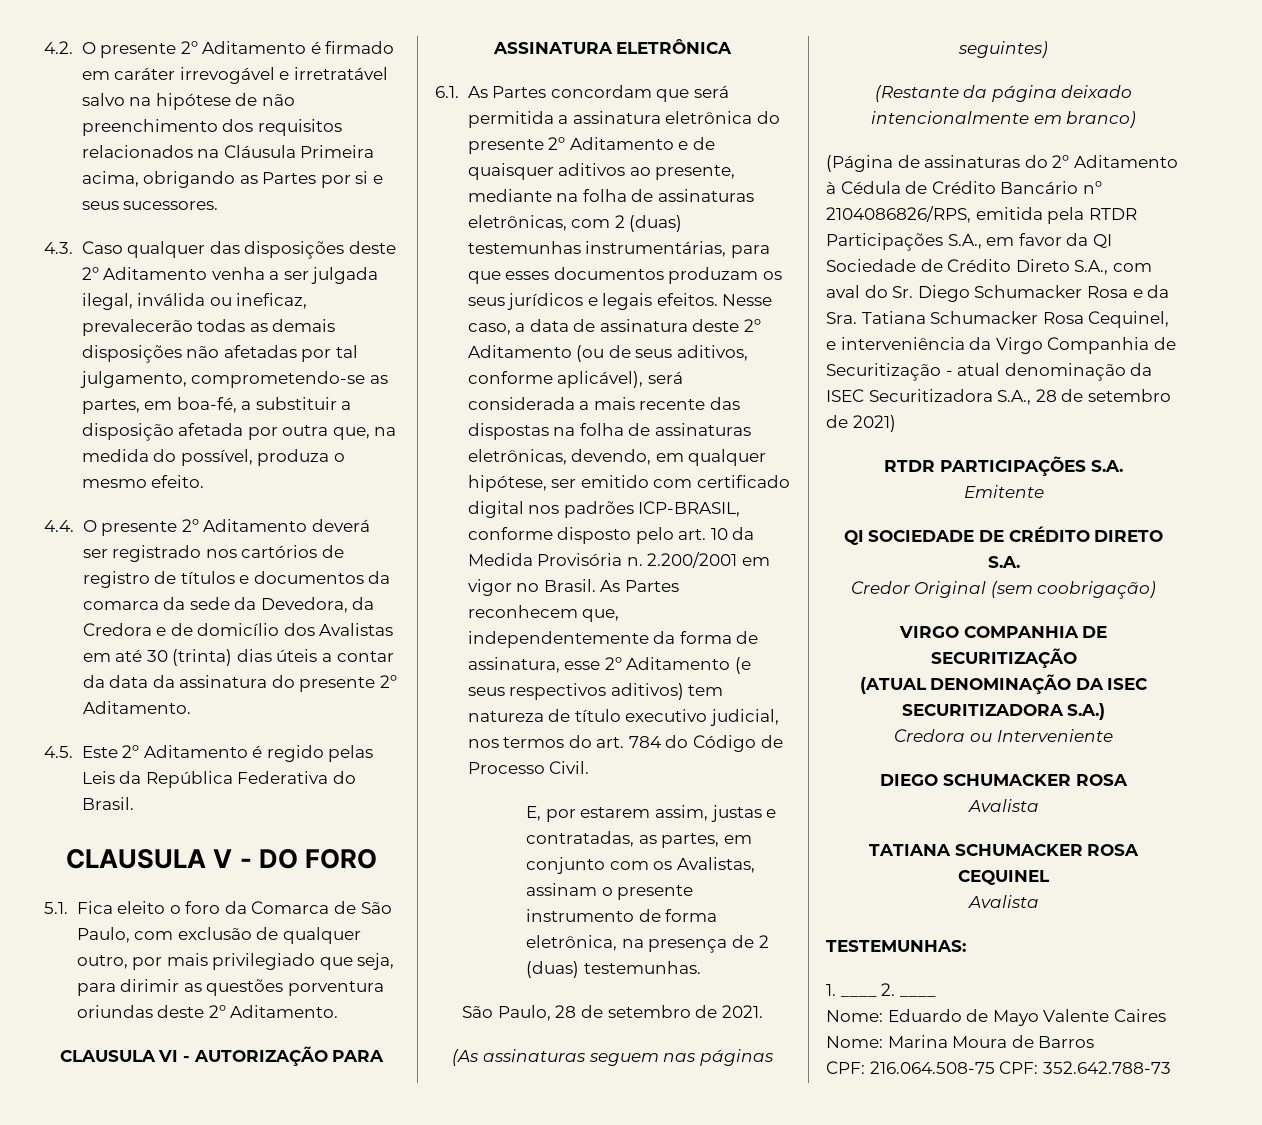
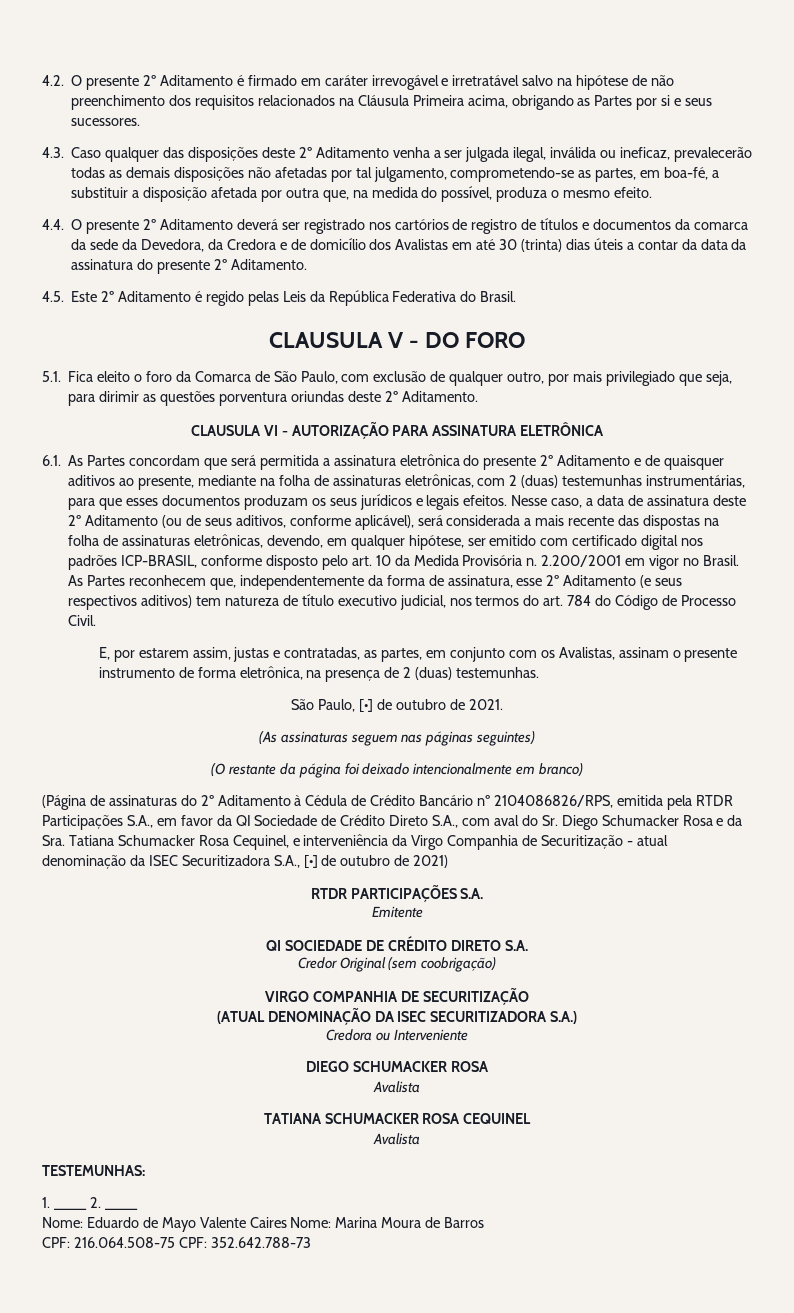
[555,1005,691,1018] 28 de setembro -> [359,699,446,712] [•] de outubro
[874,85,959,102] (Restante -> [210,763,276,776] (O restante
(1057, 93) none -> [344,763,360,775] foi
[1035,389,1171,402] 28 de setembro -> [303,855,391,868] [•] de outubro

